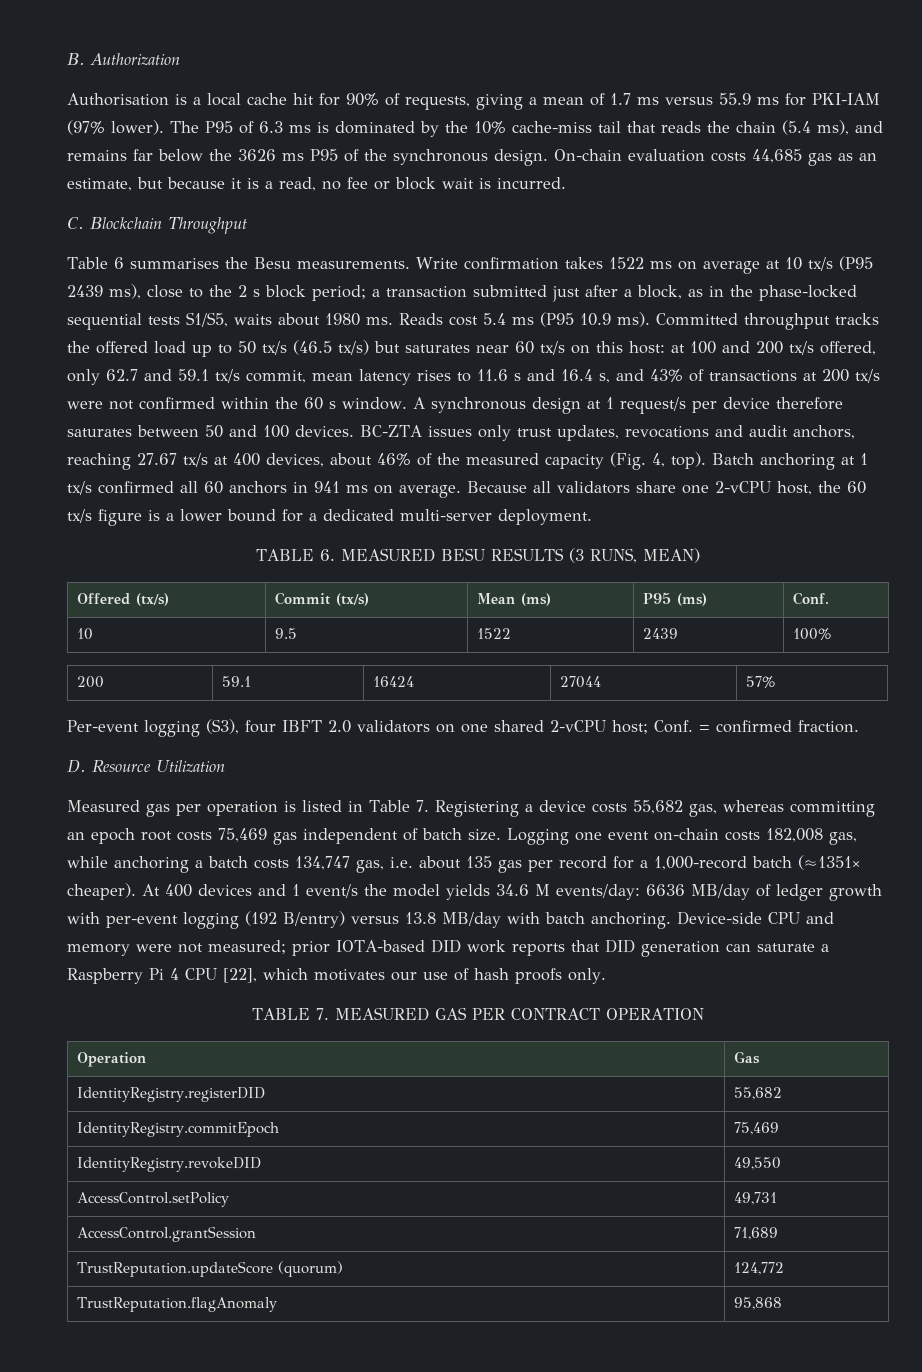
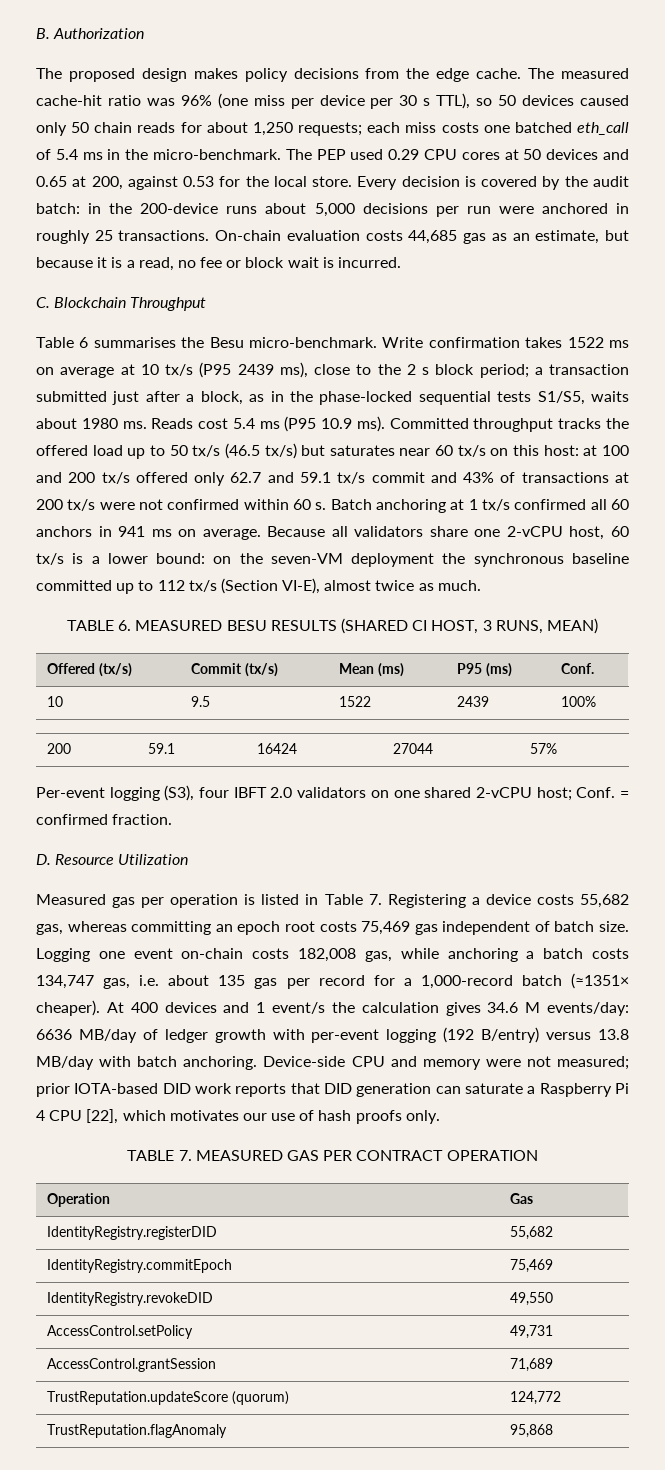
[67,93,880,110] [67,120,883,137] [67,149,548,166] Authorisation is a local cache hit for 90% of requests, giving a mean of 1.7 ms versus 55.9 ms for PKI-IAM (97% lower). The P95 of 6.3 ms is dominated by the 10% cache-miss tail that reads the chain (5.4 ms), and remains far below the 3626 ms P95 of the synchronous design. -> [36,68,629,82] [36,93,629,109] [36,122,629,136] [36,149,629,160] [36,176,629,190] [36,203,629,217] [36,230,210,244] The proposed design makes policy decisions from the edge cache. The measured cache-hit ratio was 96% (one miss per device per 30 s TTL), so 50 devices caused only 50 chain reads for about 1,250 requests; each miss costs one batched eth_call of 5.4 ms in the micro-benchmark. The PEP used 0.29 CPU cores at 50 devices and 0.65 at 200, against 0.53 for the local store. Every decision is covered by the audit batch: in the 200-device runs about 5,000 decisions per run were anchored in roughly 25 transactions.
[296,260,410,269] measurements. -> [249,337,377,348] micro-benchmark.
[820,341,876,355] offered, -> [135,472,188,483] offered
[246,369,610,385] commit, mean latency rises to 11.6 s and 16.4 s, -> [371,472,425,483] commit
[275,397,843,414] [67,425,855,441] [67,452,706,470] the 60 s window. A synchronous design at 1 request/s per device therefore saturates between 50 and 100 devices. BC-ZTA issues only trust updates, revocations and audit anchors, reaching 27.67 tx/s at 400 devices, about 46% of the measured capacity (Fig. 4, top). -> [293,499,327,510] 60 s.
[818,481,866,494] [67,509,142,526] the 60 tx/s figure -> [611,526,630,537] [36,553,64,565] 60 tx/s
[227,509,592,525] bound for a dedicated multi-server deployment. -> [156,553,629,567] [36,578,481,594] bound: on the seven-VM deployment the synchronous baseline committed up to 112 tx/s (Section VI-E), almost twice as much.
[569,548,585,563] (3 -> [341,618,492,634] (SHARED CI HOST, 3
[393,884,490,900] model yields -> [361,1002,481,1016] calculation gives

